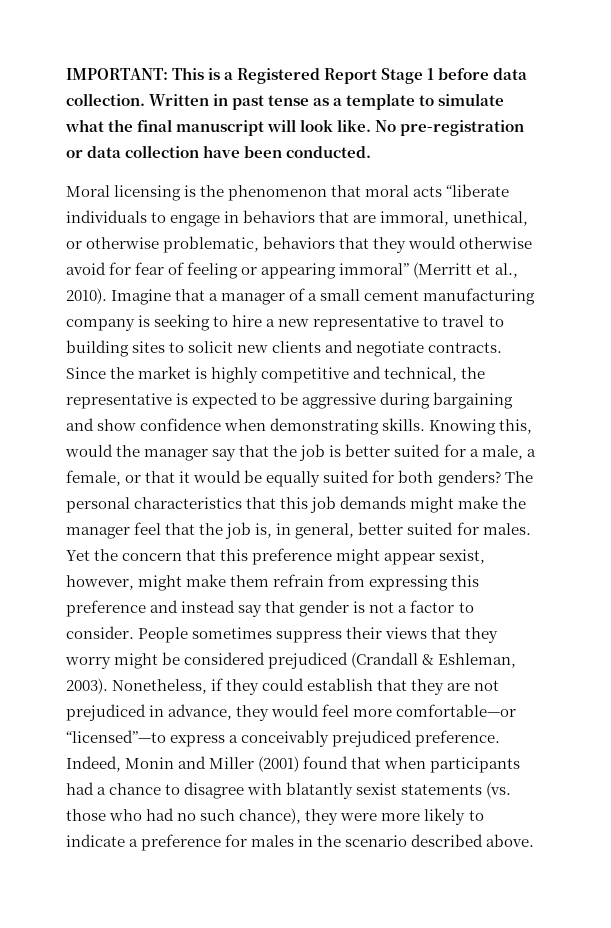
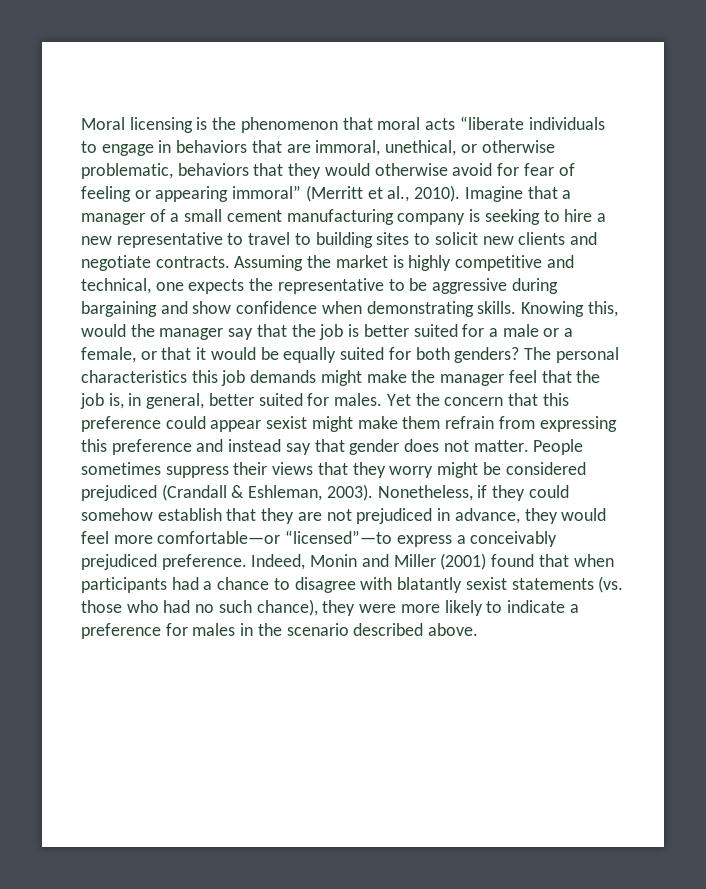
[66,67,528,84] [66,93,505,110] [65,119,525,136] [66,145,372,158] IMPORTANT: This is a Registered Report Stage 1 before data collection. Written in past tense as a template to simulate what the final manuscript will look like. No pre-registration or data collection have been conducted. // -> (81, 123) none
[66,367,106,379] Since -> [234,255,304,271] Assuming
[461,367,486,379] [66,392,259,409] the representative is expected -> [155,278,384,294] one expects the representative
[481,445,523,460] male, -> [502,324,560,337] male or
[246,497,277,509] that -> (187, 376) none
[336,549,486,565] [66,575,134,590] might appear sexist, however, -> [165,416,308,432] could appear sexist
[353,600,474,613] [66,626,134,639] is not a factor to consider. -> [404,439,529,452] does not matter.
(305, 684) none -> [81,508,153,521] somehow

